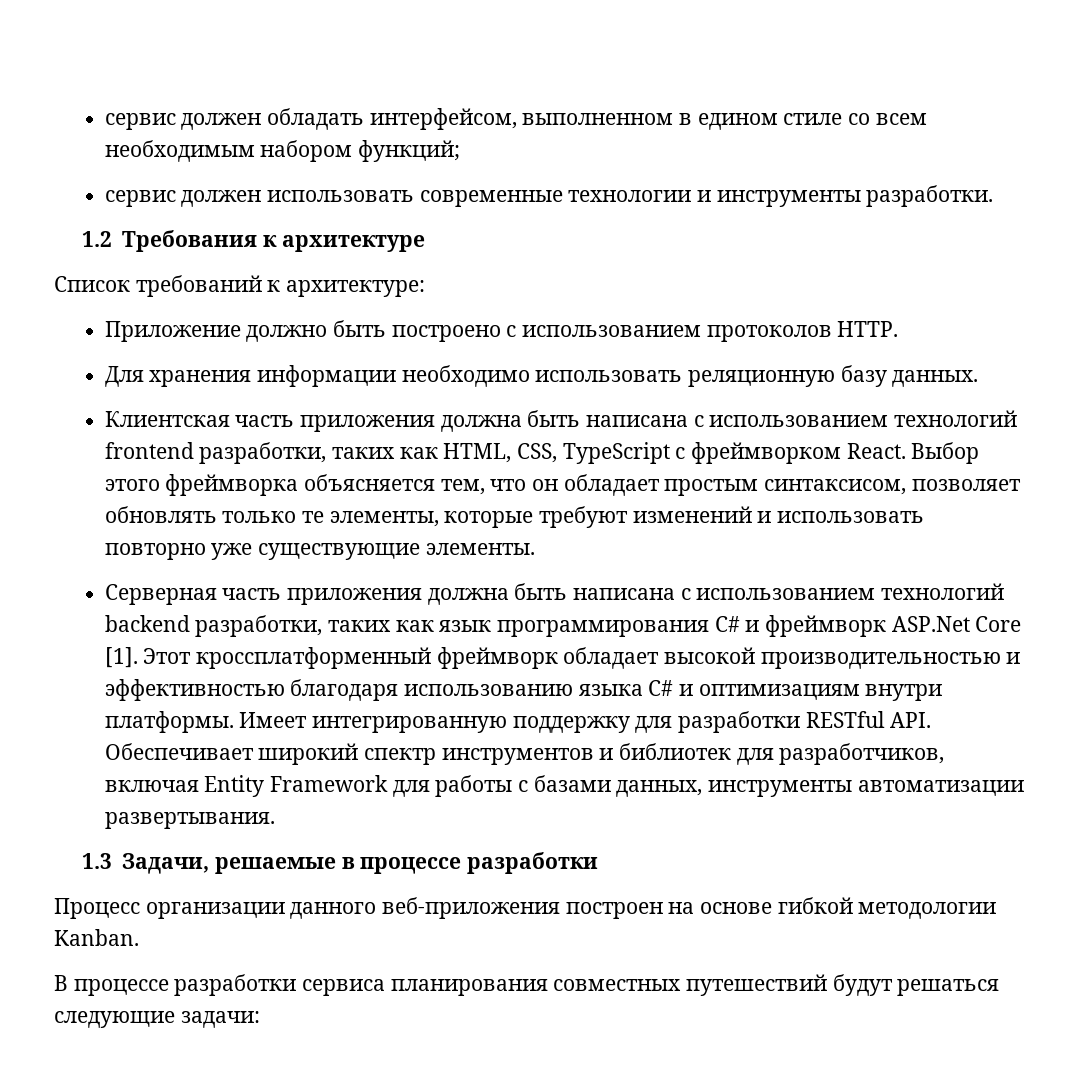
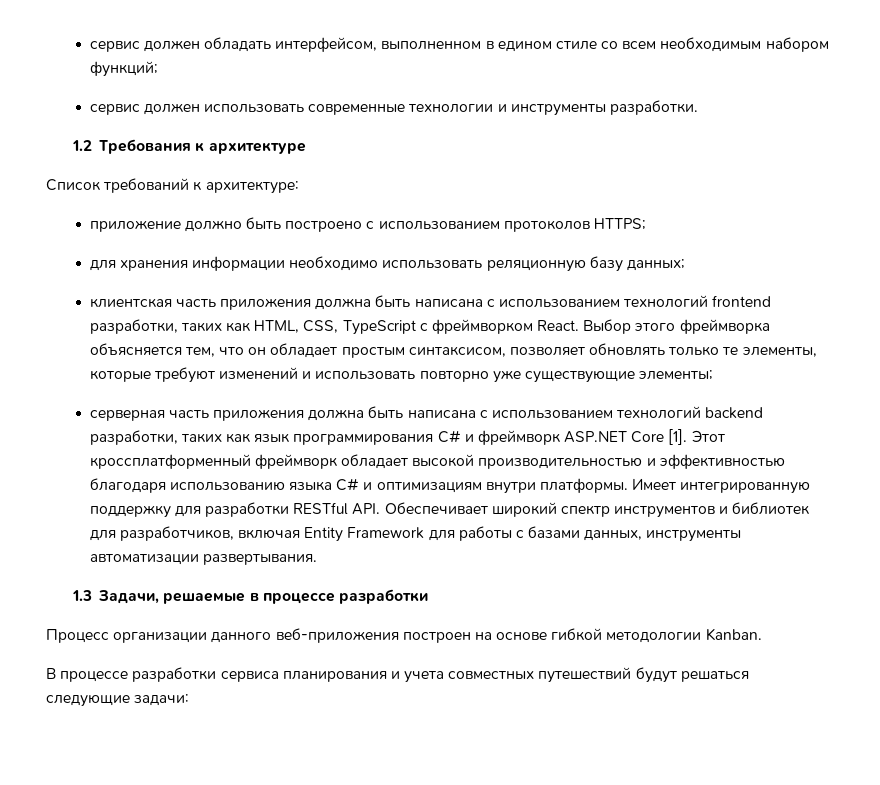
[104,321,241,342] Приложение -> [89,220,181,232] приложение
[837,321,899,337] [104,366,144,387] HTTP. // Для -> [593,218,646,230] [89,260,116,271] HTTPS; // для
[892,370,979,387] [104,411,230,427] данных. // Клиентская -> [626,259,685,271] [89,298,172,308] данных; // клиентская
[425,543,535,555] [104,584,217,605] элементы. // Серверная -> [639,370,714,380] [89,410,165,421] элементы; // серверная
[891,616,970,632] ASP.Net -> [564,431,628,443] ASP.NET
(548, 987) none -> [390,671,445,683] и учета

